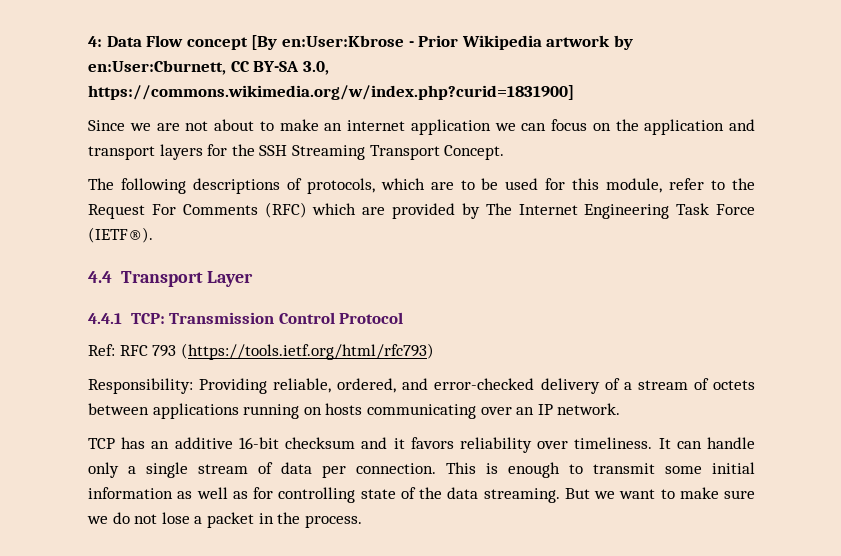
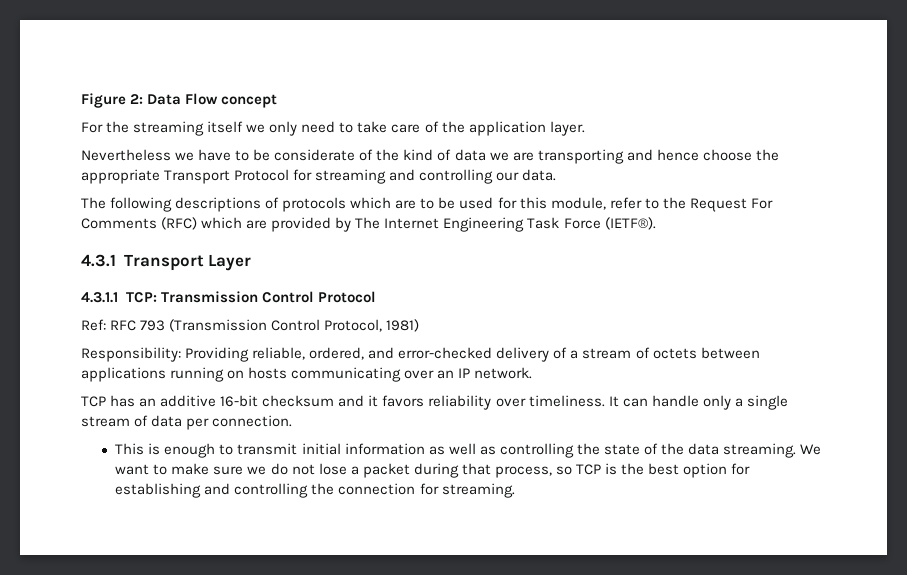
[88,36,102,47] 4: -> [81,93,144,108] Figure 2:
[251,35,633,50] [88,60,329,75] [88,85,574,100] [88,119,755,135] [88,144,505,160] [By en:User:Kbrose - Prior Wikipedia artwork by en:User:Cburnett, CC BY-SA 3.0, https://commons.wikimedia.org/w/index.php?curid=1831900] // Since we are not about to make an internet application we can focus on the application and transport layers for the SSH Streaming Transport Concept. -> [81,121,585,136] [81,149,779,164] [81,169,557,184] // For the streaming itself we only need to take care of the application layer. // Nevertheless we have to be considerate of the kind of data we are transporting and hence choose the appropriate Transport Protocol for streaming and controlling our data.
[306,178,375,194] protocols, -> [282,197,347,212] protocols
[88,271,112,283] 4.4 -> [81,254,116,267] 4.3.1
[88,313,122,324] 4.4.1 -> [81,292,118,303] 4.3.1.1
[180,343,434,360] (https://tools.ietf.org/html/rfc793) -> [169,319,420,332] (Transmission Control Protocol, 1981)
(436, 468) none -> (293, 421) //
[665,466,702,474] some -> (298, 449) none
[253,487,356,503] for controlling -> [499,443,600,458] controlling the
[564,488,615,499] But we -> [800,444,822,455] We
[258,512,362,528] in the process. -> [413,463,751,478] [115,483,515,498] during that process, so TCP is the best option for establishing and controlling the connection for streaming.

